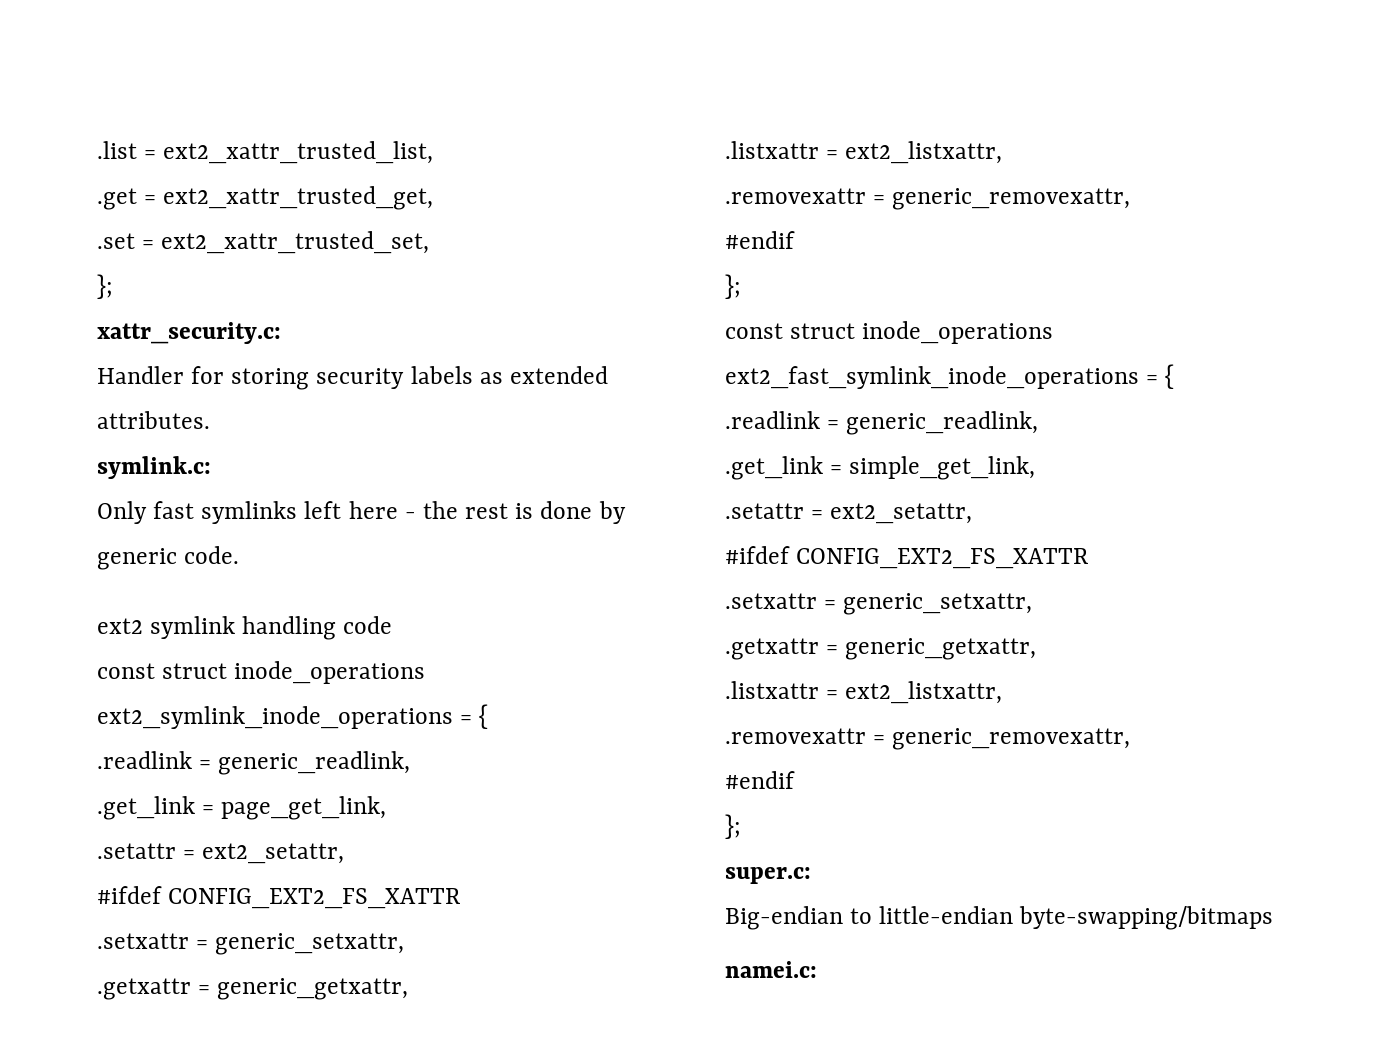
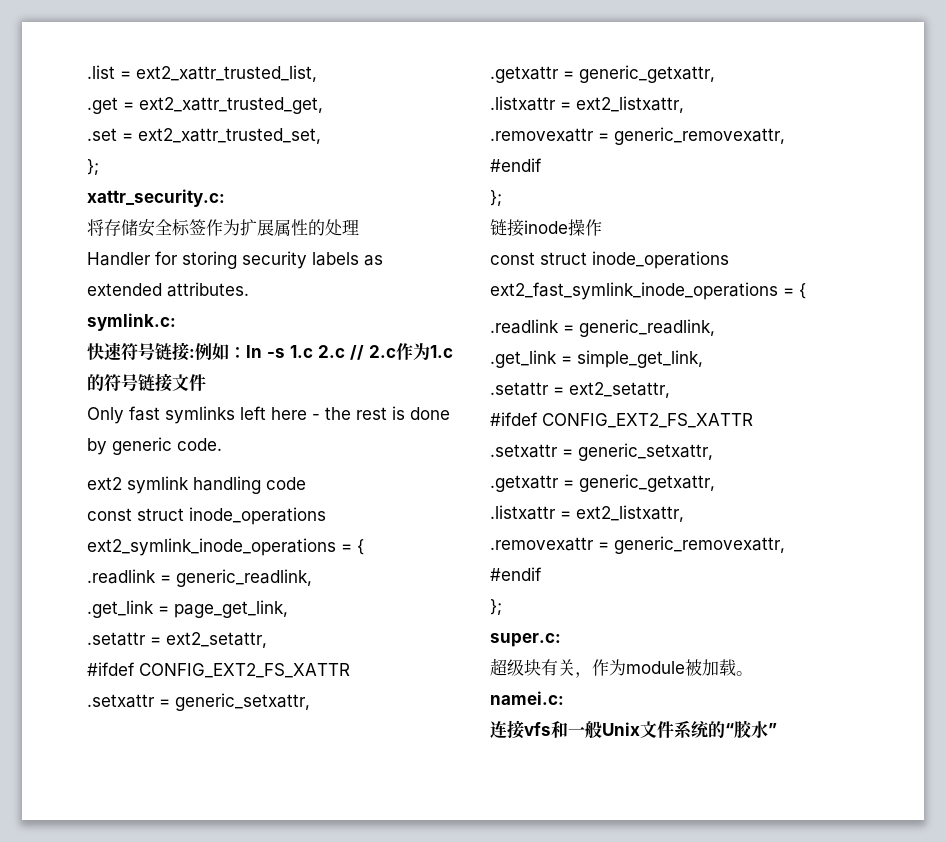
(281, 333) none -> [87,219,359,237] // 将存储安全标签作为扩展属性的处理
(211, 467) none -> [87,342,453,361] [87,373,206,392] // 快速符号链接:例如：ln -s 1.c 2.c // 2.c作为1.c的符号链接文件
(741, 286) none -> [490,219,602,237] // 链接inode操作
[725,906,1274,930] [725,961,817,978] Big-endian to little-endian byte-swapping/bitmaps // namei.c: -> [490,658,753,678] [490,691,564,705] [490,720,777,739] 超级块有关，作为module被加载。 // namei.c: // 连接vfs和一般Unix文件系统的“胶水”

